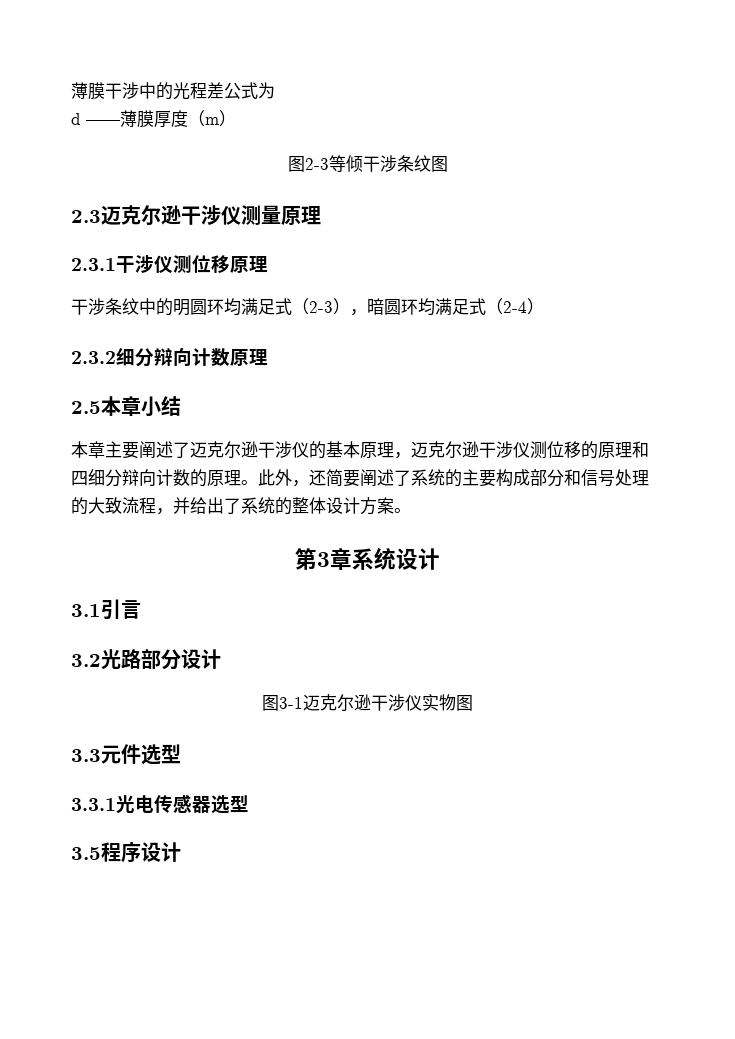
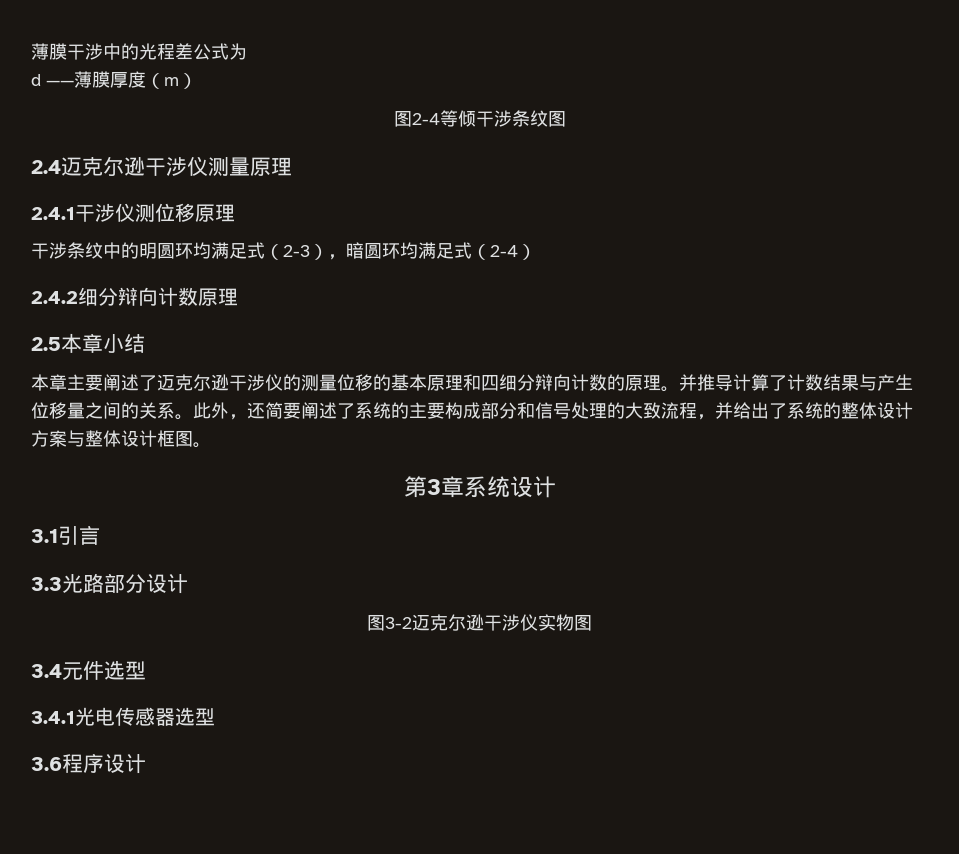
[304,158,329,170] 2-3 -> [411,113,440,125] 2-4
[71,210,101,223] 2.3 -> [31,160,61,174] 2.4
[71,258,116,271] 2.3.1 -> [31,207,75,220] 2.4.1
[71,351,116,364] 2.3.2 -> [31,291,78,304] 2.4.2
[326,441,598,459] 基本原理，迈克尔逊干涉仪测位移的 -> [301,374,427,391] 测量位移的基本
(258, 482) none -> [679,374,913,391] [31,402,193,420] 并推导计算了计数结果与产生位移量之间的关系。
(394, 505) none -> [67,430,193,447] 与整体设计框图
[71,654,101,667] 3.2 -> [31,577,62,591] 3.3
[279,697,303,709] 3-1 -> [385,617,412,629] 3-2
[71,749,101,762] 3.3 -> [31,664,62,678] 3.4
[71,798,116,811] 3.3.1 -> [31,711,75,724] 3.4.1
[71,847,101,860] 3.5 -> [31,757,62,771] 3.6

